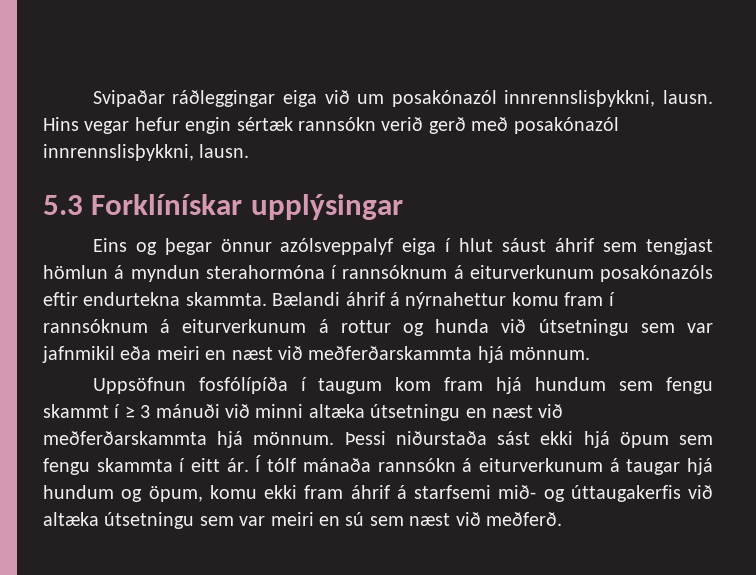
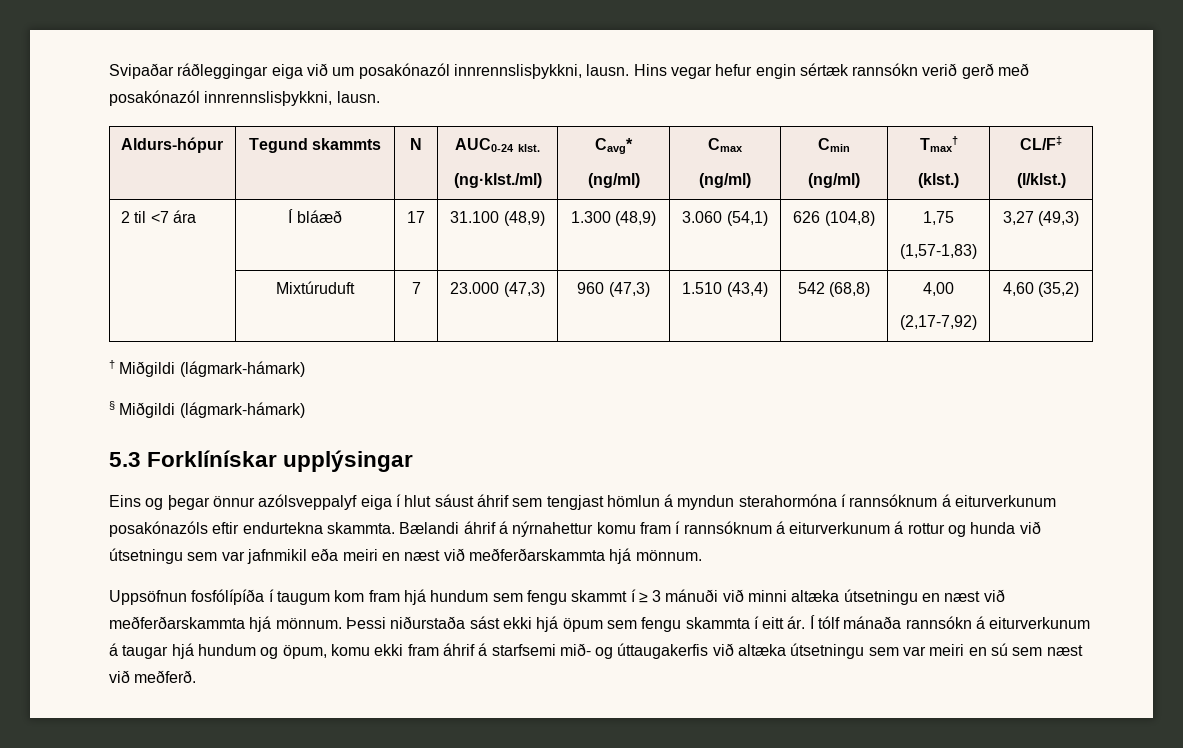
(250, 151) none -> [120,137,223,153] [248,138,382,153] [410,138,422,150] [455,138,540,152] [453,173,542,188] [595,138,633,154] [587,173,640,188] [708,138,743,152] [699,173,751,188] [818,138,850,152] [808,173,860,188] [919,136,958,152] [918,173,959,188] [1020,136,1062,150] [1016,173,1066,188] [120,210,196,223] [288,209,342,223] [407,211,425,223] [450,211,545,226] [570,211,657,226] [682,211,768,226] [793,211,875,226] [923,211,954,225] [900,244,977,259] [1002,211,1080,226] [276,281,355,294] [411,282,421,294] [450,282,545,297] [577,282,650,297] [682,282,768,297] [797,282,871,297] [923,282,954,296] [900,315,977,330] [1002,282,1080,297] [109,360,305,377] [109,401,305,418] // Aldurs-hópur | Tegund skammts | N | AUC0-24 klst. // (ng·klst./ml) | Cavg* // (ng/ml) | Cmax // (ng/ml) | Cmin // (ng/ml) | Tmax† // (klst.) | CL/F‡ // (l/klst.) // 2 til <7 ára | Í bláæð | 17 | 31.100 (48,9) | 1.300 (48,9) | 3.060 (54,1) | 626 (104,8) | 1,75 // (1,57-1,83) | 3,27 (49,3) // | Mixtúruduft | 7 | 23.000 (47,3) | 960 (47,3) | 1.510 (43,4) | 542 (68,8) | 4,00 // (2,17-7,92) | 4,60 (35,2) // † Miðgildi (lágmark-hámark) // § Miðgildi (lágmark-hámark)

